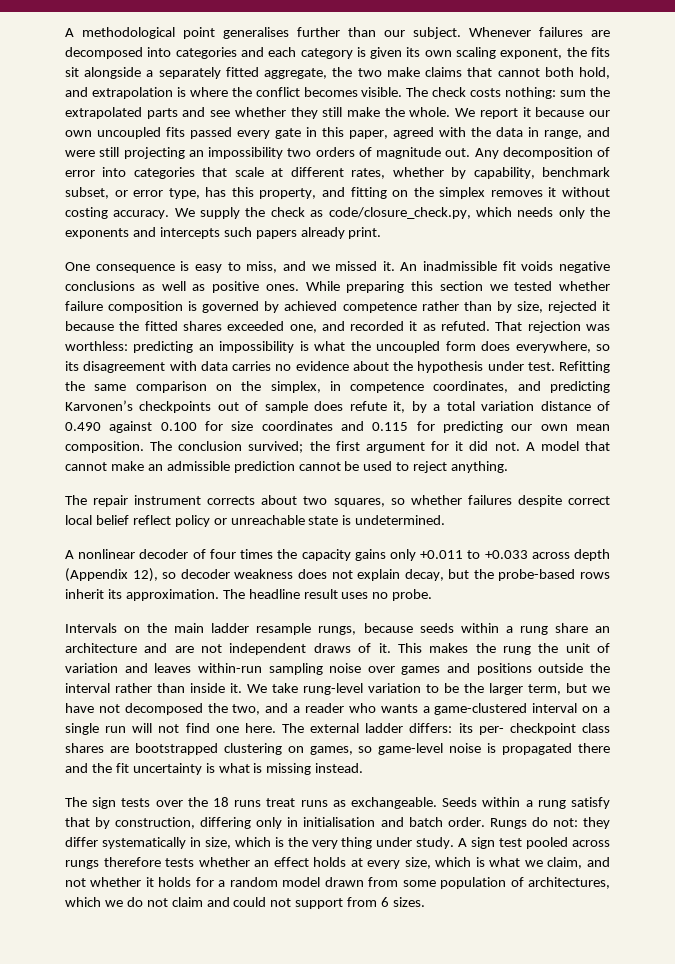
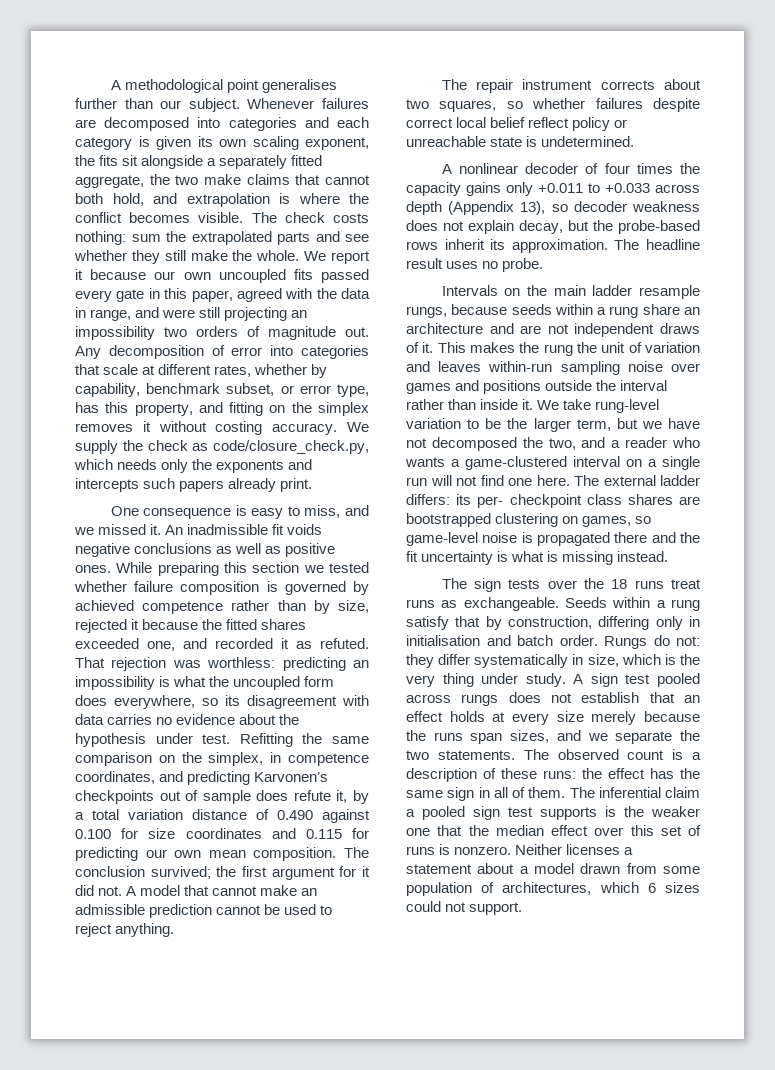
[132,568,158,582] 12), -> [520,201,546,215] 13),
[103,857,250,867] therefore tests whether -> [508,692,675,703] does not establish that
[404,857,610,869] [65,877,278,887] size, which is what we claim, and not whether it holds for a random -> [556,711,700,725] [406,730,700,744] [406,749,701,760] [406,768,700,782] [406,787,700,801] [406,806,700,820] [406,825,701,836] [406,844,634,855] [406,863,529,874] size merely because the runs span sizes, and we separate the two statements. The observed count is a description of these runs: the effect has the same sign in all of them. The inferential claim a pooled sign test supports is the weaker one that the median effect over this set of runs is nonzero. Neither licenses a statement about a
[104,897,426,909] we do not claim and could not support from 6 sizes. -> [647,882,700,893] [406,901,523,915] 6 sizes could not support.

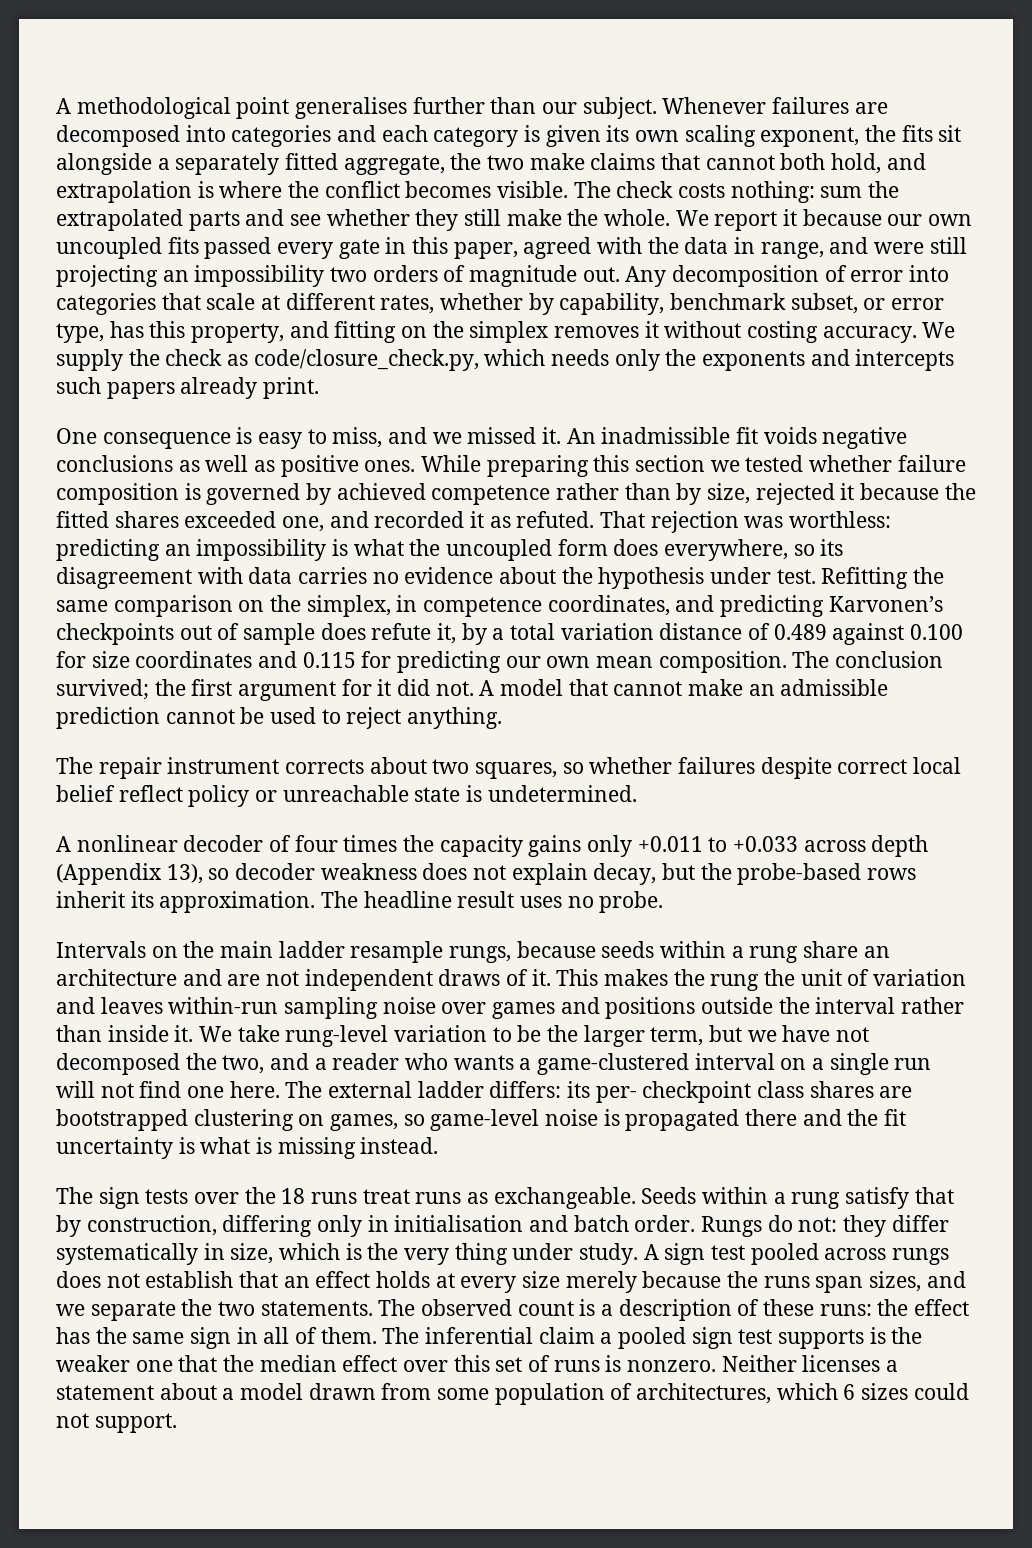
[277,810,313,820] 0.490 -> [773,624,827,640] 0.489

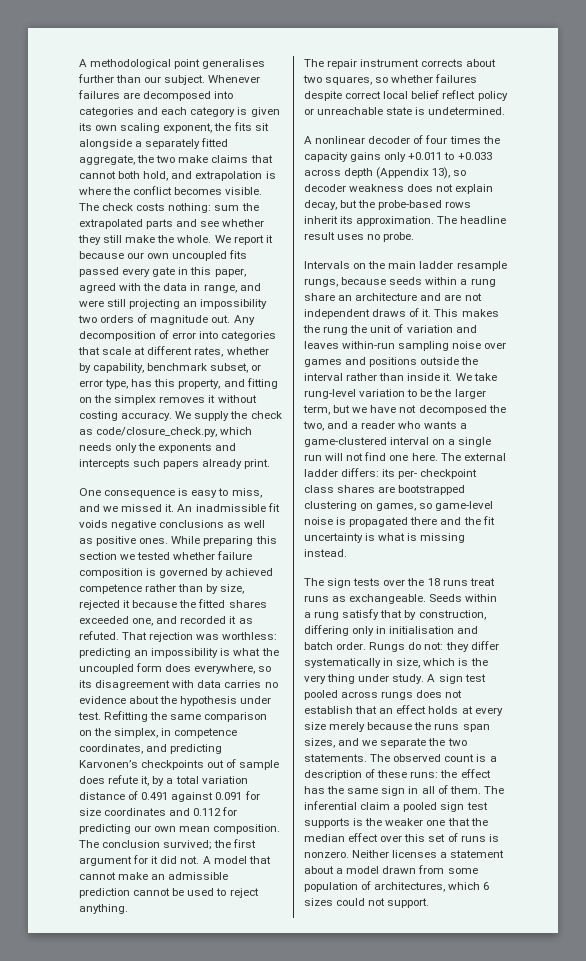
[773,623,964,645] 0.489 against 0.100 -> [141,792,243,802] 0.491 against 0.091
[302,652,356,668] 0.115 -> [193,808,222,816] 0.112

